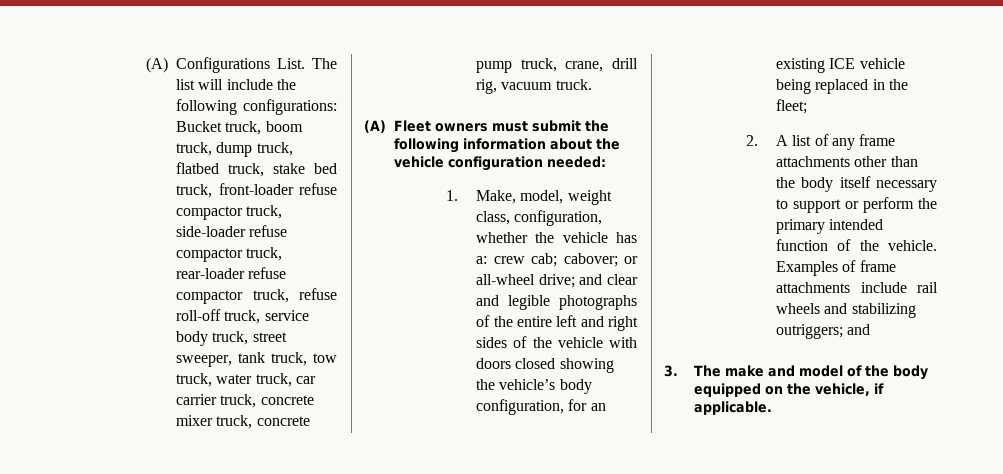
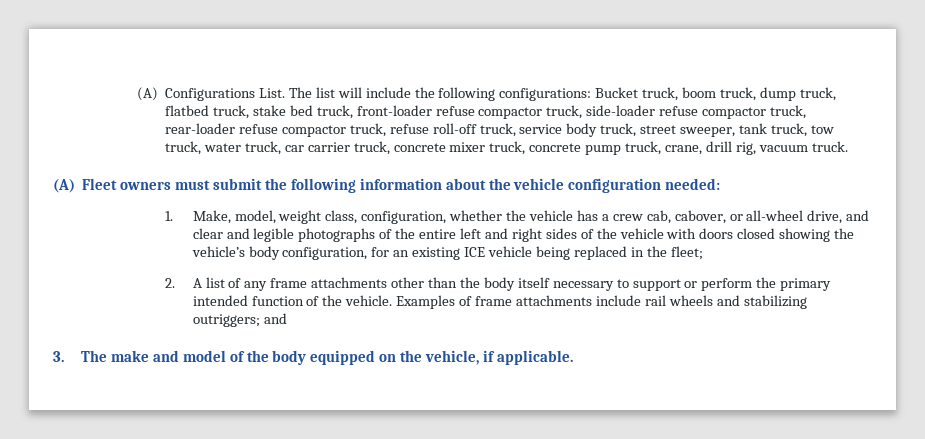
[476,253,618,267] a: crew cab; cabover; -> [601,210,726,224] a crew cab, cabover,
[538,274,575,288] drive; -> [807,210,843,224] drive,

